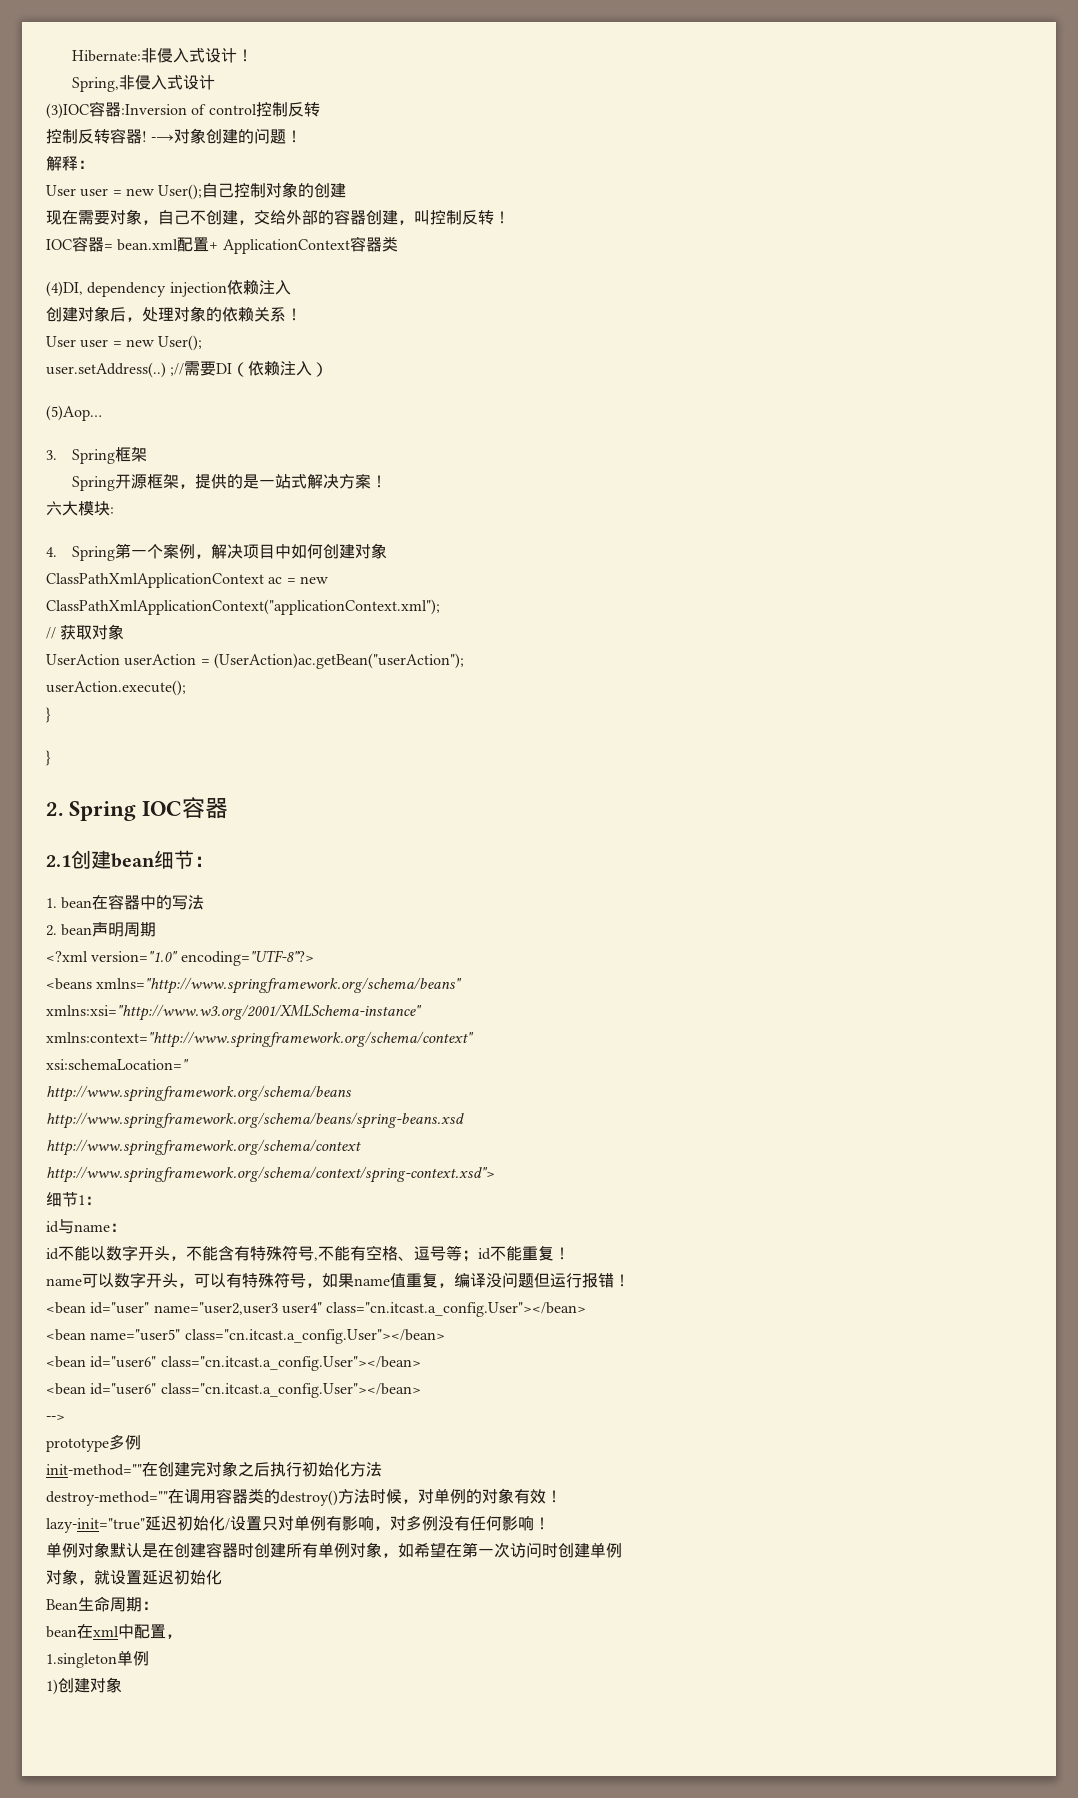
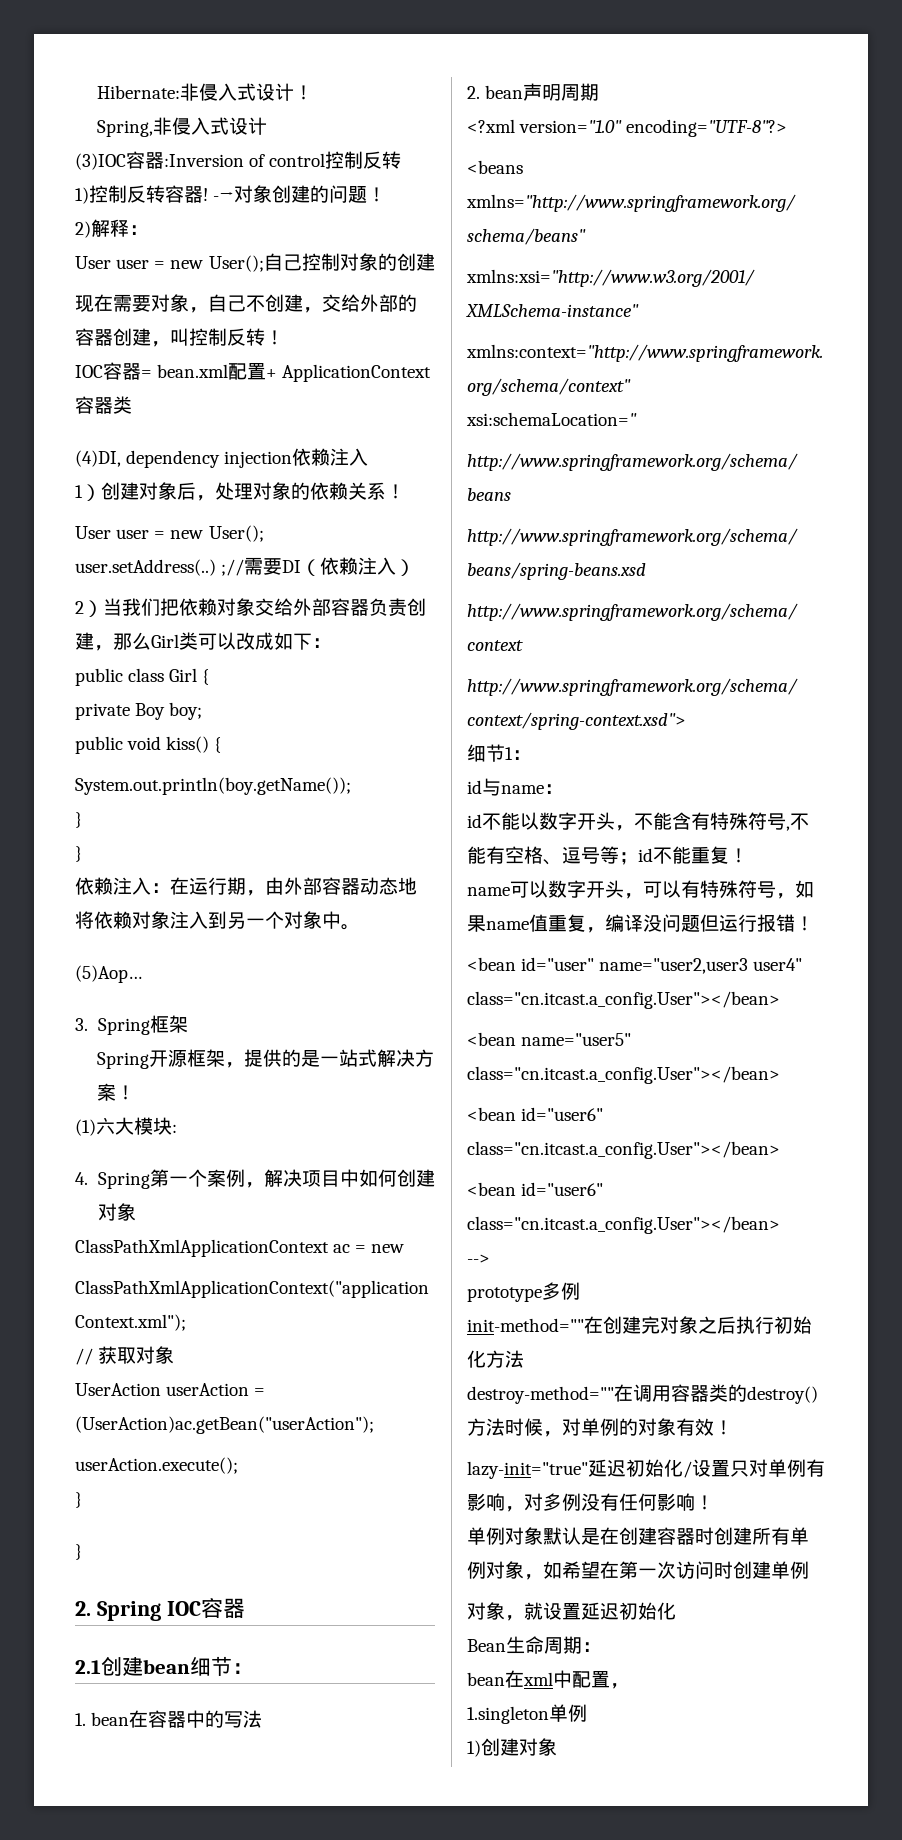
(320, 109) none -> [75,187,89,204] 1)
(303, 136) none -> [75,221,91,238] 2)
(291, 287) none -> [75,484,101,501] 1）
(329, 369) none -> [75,598,426,617] [75,632,331,651] [75,668,210,686] [75,702,203,720] [75,736,222,754] [75,777,351,795] [75,812,82,828] [75,846,82,862] [75,877,417,896] [75,911,360,930] // 2）当我们把依赖对象交给外部容器负责创建，那么Girl类可以改成如下： // public class Girl { // private Boy boy; // public void kiss() { // System.out.println(boy.getName()); // } // } // 依赖注入：在运行期，由外部容器动态地将依赖对象注入到另一个对象中。
(388, 481) none -> [75,1119,96,1136] (1)

